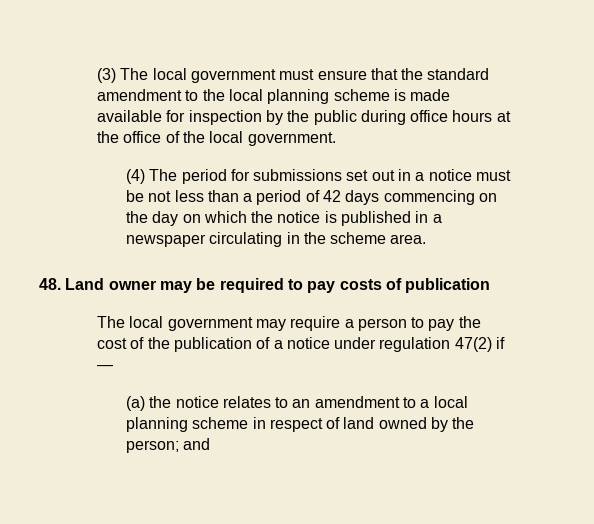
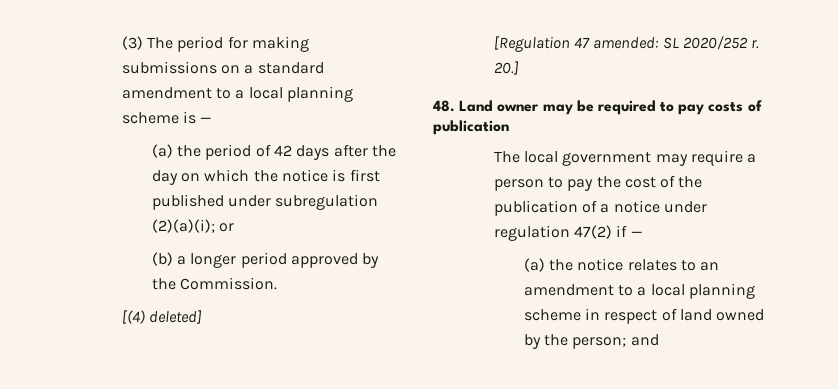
[152,68,424,83] local government must ensure that the -> [177,36,309,52] [121,61,254,74] period for making submissions on a
[202,89,225,101] the -> [235,90,245,99] a
[410,89,451,101] [96,110,511,125] [96,131,336,146] [125,169,512,184] [125,190,253,202] made available for inspection by the public during office hours at the office of the local government. // (4) The period for submissions set out in a notice must be not less than a -> [200,117,213,123] [151,144,202,158] — // (a) the
[383,190,498,205] commencing on -> [333,144,368,157] after
[341,211,442,226] [125,232,427,247] published in a newspaper circulating in the scheme area. -> [349,169,380,182] [151,194,379,210] [151,219,235,233] [151,252,380,268] [151,277,278,290] [121,310,202,324] [493,36,760,52] [493,61,519,75] first published under subregulation (2)(a)(i); or // (b) a longer period approved by the Commission. // [(4) deleted] // [Regulation 47 amended: SL 2020/252 r. 20.]

